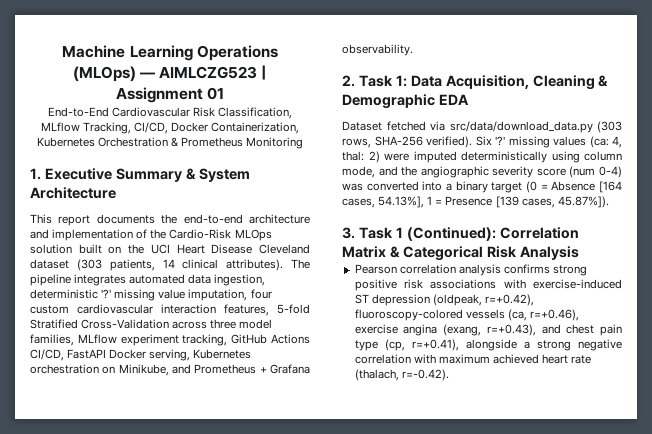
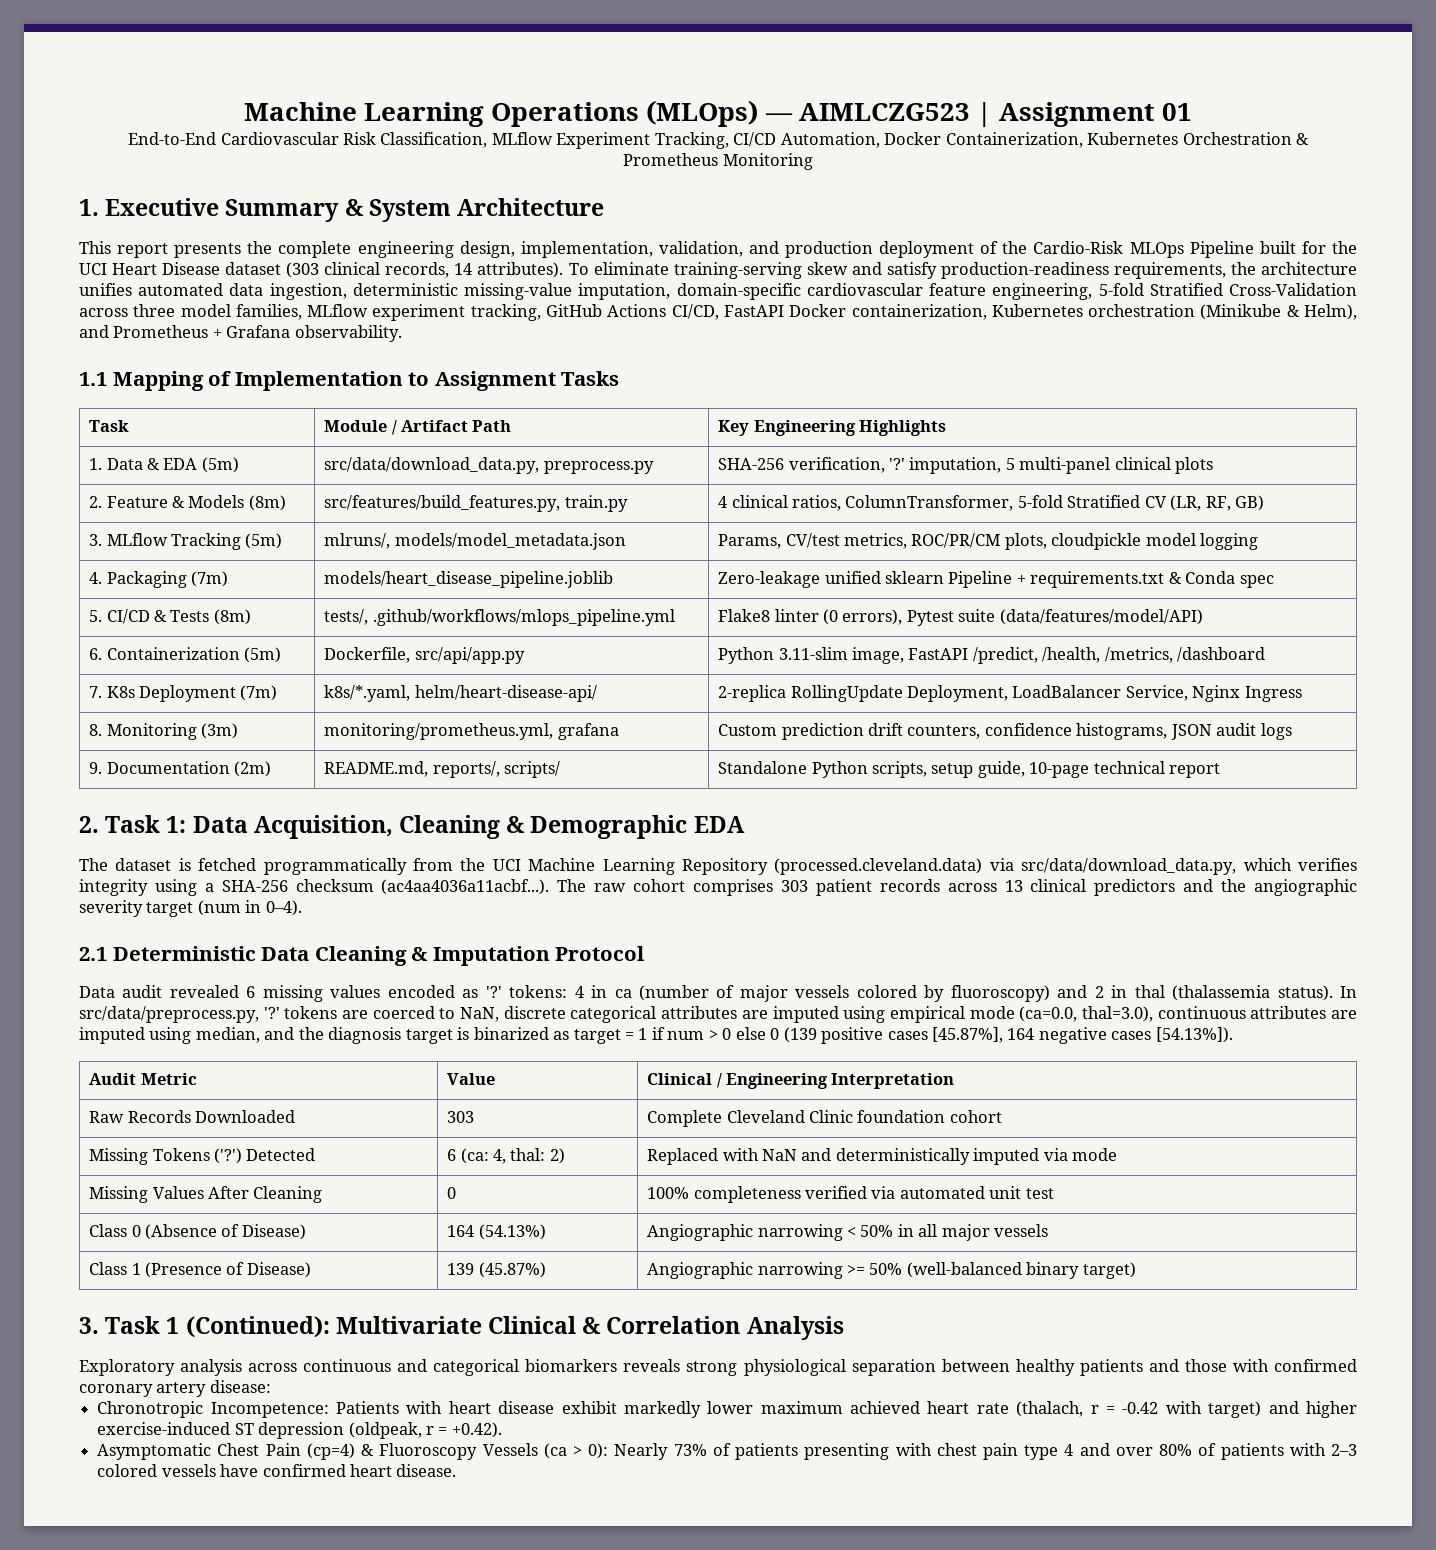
[82,122,168,134] Tracking, CI/CD, -> [556,132,880,149] Experiment Tracking, CI/CD Automation,
[96,214,310,224] [30,229,134,241] documents the end-to-end architecture and implementation -> [174,241,975,258] presents the complete engineering design, implementation, validation, and production deployment
[30,244,122,254] solution built on -> [1189,241,1326,258] Pipeline built for
[259,244,310,254] Cleveland -> (221, 268) none
[109,259,310,271] [30,274,266,286] [30,289,272,301] [30,304,269,316] patients, 14 clinical attributes). The pipeline integrates automated data ingestion, deterministic '?' missing value imputation, four custom cardiovascular interaction features, -> [324,262,1357,279] [79,283,1093,300] clinical records, 14 attributes). To eliminate training-serving skew and satisfy production-readiness requirements, the architecture unifies automated data ingestion, deterministic missing-value imputation, domain-specific cardiovascular feature engineering,
[149,349,191,361] serving, -> [851,304,987,320] containerization,
[102,364,169,376] on Minikube, -> [1200,304,1357,320] (Minikube & Helm),
(413, 50) none -> [79,371,620,391] [89,420,130,432] [324,420,512,435] [718,420,946,436] [89,457,239,473] [324,457,654,474] [718,457,1214,474] [89,495,286,511] [324,495,628,512] [718,495,1265,511] [89,533,283,550] [324,533,626,550] [718,533,1259,550] [89,571,228,588] [324,571,614,588] [718,571,1274,588] [89,609,251,625] [324,609,675,626] [718,609,1203,626] [89,647,281,663] [324,647,525,664] [718,647,1266,664] [89,685,278,702] [324,685,597,702] [718,685,1302,702] [89,723,238,740] [324,723,619,740] [718,723,1292,740] [89,761,271,777] [324,761,560,778] [718,761,1221,778] // 1.1 Mapping of Implementation to Assignment Tasks // Task | Module / Artifact Path | Key Engineering Highlights // 1. Data & EDA (5m) | src/data/download_data.py, preprocess.py | SHA-256 verification, '?' imputation, 5 multi-panel clinical plots // 2. Feature & Models (8m) | src/features/build_features.py, train.py | 4 clinical ratios, ColumnTransformer, 5-fold Stratified CV (LR, RF, GB) // 3. MLflow Tracking (5m) | mlruns/, models/model_metadata.json | Params, CV/test metrics, ROC/PR/CM plots, cloudpickle model logging // 4. Packaging (7m) | models/heart_disease_pipeline.joblib | Zero-leakage unified sklearn Pipeline + requirements.txt & Conda spec // 5. CI/CD & Tests (8m) | tests/, .github/workflows/mlops_pipeline.yml | Flake8 linter (0 errors), Pytest suite (data/features/model/API) // 6. Containerization (5m) | Dockerfile, src/api/app.py | Python 3.11-slim image, FastAPI /predict, /health, /metrics, /dashboard // 7. K8s Deployment (7m) | k8s/*.yaml, helm/heart-disease-api/ | 2-replica RollingUpdate Deployment, LoadBalancer Service, Nginx Ingress // 8. Monitoring (3m) | monitoring/prometheus.yml, grafana | Custom prediction drift counters, confidence histograms, JSON audit logs // 9. Documentation (2m) | README.md, reports/, scripts/ | Standalone Python scripts, setup guide, 10-page technical report
[342,121,622,133] [342,136,622,148] [342,151,622,163] [342,166,622,178] [342,181,622,193] [342,196,609,208] [342,227,579,241] [342,246,579,261] [354,264,588,276] [354,279,622,291] [354,294,534,306] [354,309,579,321] [354,324,622,336] [354,339,622,351] [354,354,436,364] Dataset fetched via src/data/download_data.py (303 rows, SHA-256 verified). Six '?' missing values (ca: 4, thal: 2) were imputed deterministically using column mode, and the angiographic severity score (num 0-4) was converted into a binary target (0 = Absence [164 cases, 54.13%], 1 = Presence [139 cases, 45.87%]). // 3. Task 1 (Continued): Correlation Matrix & Categorical Risk Analysis // Pearson correlation analysis confirms strong positive risk associations with exercise-induced ST depression (oldpeak, r=+0.42), fluoroscopy-colored vessels (ca, r=+0.46), exercise angina (exang, r=+0.43), and chest pain type (cp, r=+0.41), alongside a strong negative correlation with -> [79,858,1357,875] [79,879,1358,896] [79,900,302,917] [79,946,645,966] [79,985,1358,1002] [79,1006,1358,1023] [79,1027,1233,1044] [89,1073,197,1085] [447,1073,496,1085] [647,1073,955,1089] [89,1110,295,1123] [447,1111,475,1123] [647,1110,1002,1127] [89,1148,316,1165] [447,1148,565,1164] [647,1148,1118,1165] [89,1186,323,1203] [447,1187,457,1199] [647,1186,1054,1203] [89,1224,306,1240] [447,1224,546,1240] [647,1224,1049,1241] [89,1262,311,1278] [447,1262,546,1278] [647,1262,1136,1279] [79,1316,844,1340] [79,1359,1358,1376] [79,1380,271,1397] [97,1401,754,1418] The dataset is fetched programmatically from the UCI Machine Learning Repository (processed.cleveland.data) via src/data/download_data.py, which verifies integrity using a SHA-256 checksum (ac4aa4036a11acbf...). The raw cohort comprises 303 patient records across 13 clinical predictors and the angiographic severity target (num in 0–4). // 2.1 Deterministic Data Cleaning & Imputation Protocol // Data audit revealed 6 missing values encoded as '?' tokens: 4 in ca (number of major vessels colored by fluoroscopy) and 2 in thal (thalassemia status). In src/data/preprocess.py, '?' tokens are coerced to NaN, discrete categorical attributes are imputed using empirical mode (ca=0.0, thal=3.0), continuous attributes are imputed using median, and the diagnosis target is binarized as target = 1 if num > 0 else 0 (139 positive cases [45.87%], 164 negative cases [54.13%]). // Audit Metric | Value | Clinical / Engineering Interpretation // Raw Records Downloaded | 303 | Complete Cleveland Clinic foundation cohort // Missing Tokens ('?') Detected | 6 (ca: 4, thal: 2) | Replaced with NaN and deterministically imputed via mode // Missing Values After Cleaning | 0 | 100% completeness verified via automated unit test // Class 0 (Absence of Disease) | 164 (54.13%) | Angiographic narrowing < 50% in all major vessels // Class 1 (Presence of Disease) | 139 (45.87%) | Angiographic narrowing >= 50% (well-balanced binary target) // 3. Task 1 (Continued): Multivariate Clinical & Correlation Analysis // Exploratory analysis across continuous and categorical biomarkers reveals strong physiological separation between healthy patients and those with confirmed coronary artery disease: // Chronotropic Incompetence: Patients with heart disease exhibit markedly lower
[401,369,449,381] r=-0.42). -> [1090,1401,1357,1418] [97,1422,502,1439] [97,1443,1357,1460] [97,1464,457,1477] r = -0.42 with target) and higher exercise-induced ST depression (oldpeak, r = +0.42). // Asymptomatic Chest Pain (cp=4) & Fluoroscopy Vessels (ca > 0): Nearly 73% of patients presenting with chest pain type 4 and over 80% of patients with 2–3 colored vessels have confirmed heart disease.

